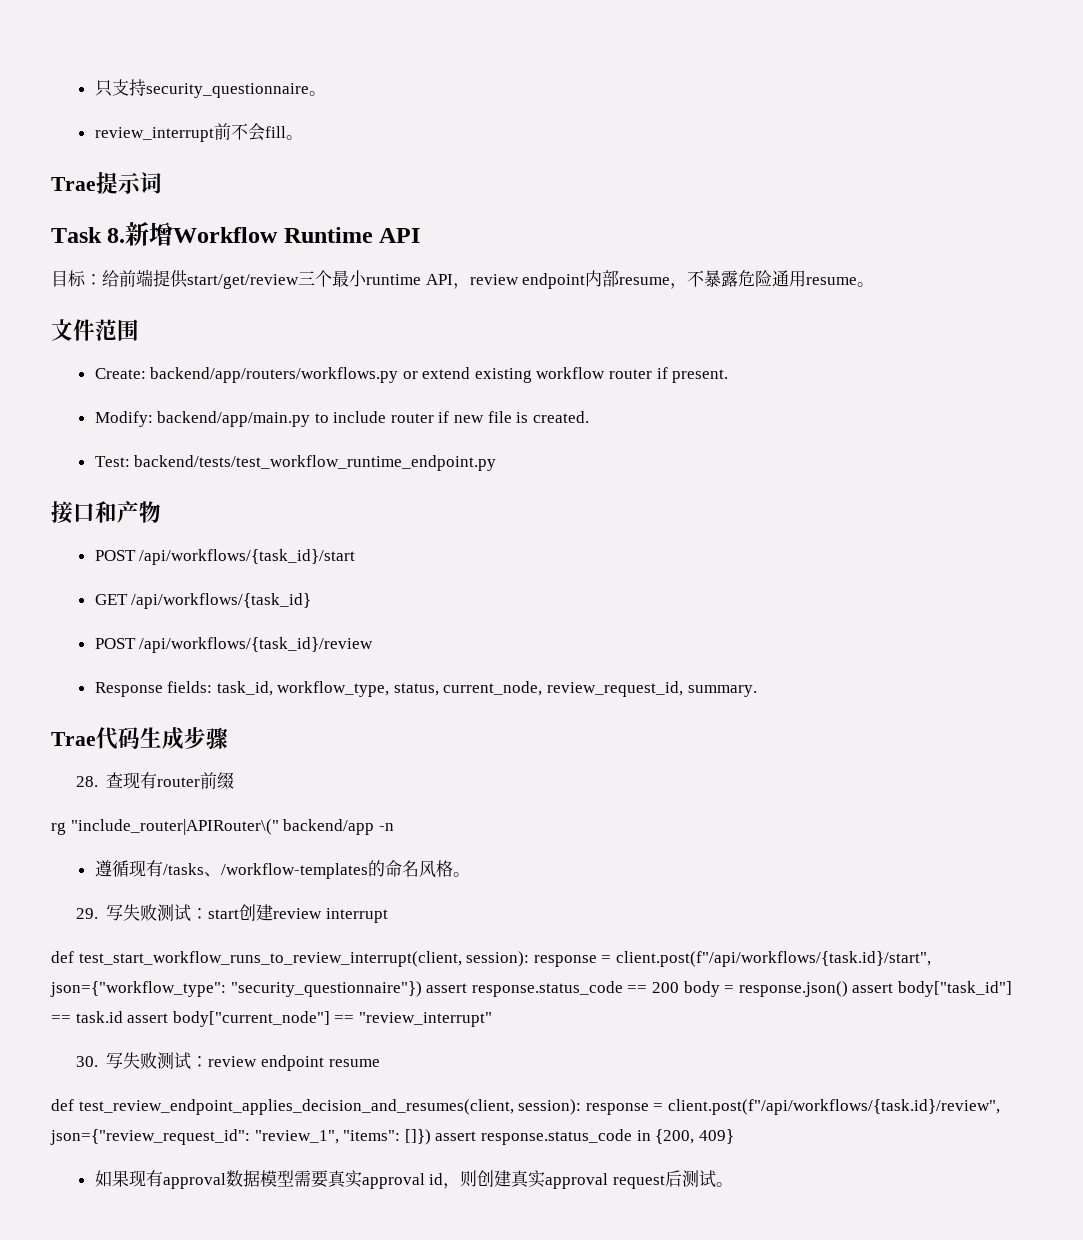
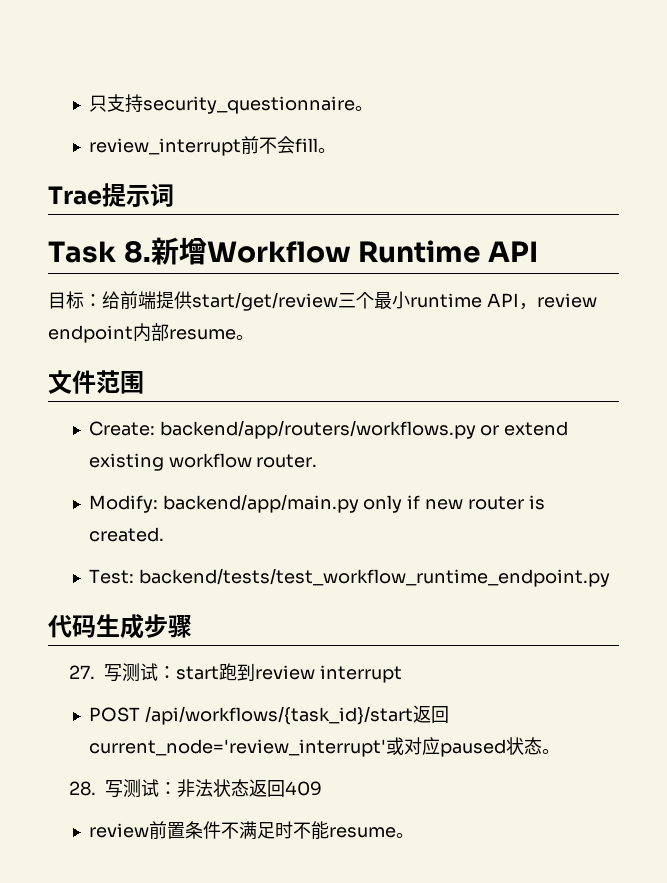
[670,270,858,289] ，不暴露危险通用resume -> (236, 334) none
[609,367,729,383] router if present. -> [256,454,318,468] router.
[314,411,434,423] to include router -> [363,495,403,513] only
[487,411,512,423] file -> [468,496,525,510] router
[51,501,161,524] [94,549,356,565] [94,593,312,609] [94,637,374,653] [94,681,757,697] [51,727,228,750] [75,772,235,789] [51,819,394,835] [94,860,470,879] [75,904,388,923] [51,951,931,967] [50,981,1012,997] [51,1011,492,1027] [75,1052,380,1071] [51,1099,1000,1115] [50,1129,734,1145] [94,1170,716,1189] 接口和产物 // POST /api/workflows/{task_id}/start // GET /api/workflows/{task_id} // POST /api/workflows/{task_id}/review // Response fields: task_id, workflow_type, status, current_node, review_request_id, summary. // Trae代码生成步骤 // 28.查现有router前缀 // rg "include_router|APIRouter\(" backend/app -n // 遵循现有/tasks、/workflow-templates的命名风格。 // 29.写失败测试：start创建review interrupt // def test_start_workflow_runs_to_review_interrupt(client, session): response = client.post(f"/api/workflows/{task.id}/start", json={"workflow_type": "security_questionnaire"}) assert response.status_code == 200 body = response.json() assert body["task_id"] == task.id assert body["current_node"] == "review_interrupt" // 30.写失败测试：review endpoint resume // def test_review_endpoint_applies_decision_and_resumes(client, session): response = client.post(f"/api/workflows/{task.id}/review", json={"review_request_id": "review_1", "items": []}) assert response.status_code in {200, 409} // 如果现有approval数据模型需要真实approval id，则创建真实approval request后测试 -> [48,614,192,639] [68,663,402,683] [88,705,449,725] [88,737,560,757] [68,779,322,798] [88,821,396,840] 代码生成步骤 // 27.写测试：start跑到review interrupt // POST /api/workflows/{task_id}/start返回current_node='review_interrupt'或对应paused状态。 // 28.写测试：非法状态返回409 // review前置条件不满足时不能resume

